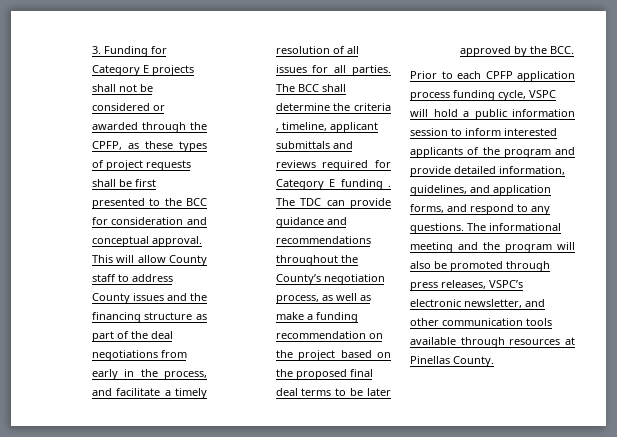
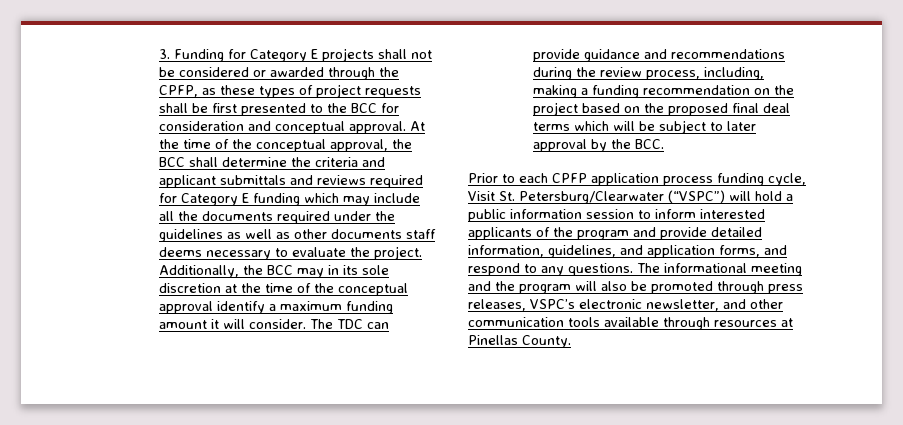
[91,255,207,266] [91,274,173,282] [91,293,207,304] [91,312,207,323] [91,331,173,342] [91,350,187,361] [91,369,207,380] [91,388,207,399] [275,46,359,54] [275,65,391,76] [275,84,295,92] This will allow County staff to address County issues and the financing structure as part of the deal negotiations from early in the process, and facilitate a timely resolution of all issues for all parties. The -> [409,121,425,131] [158,139,412,152] At the time of the conceptual approval, the
[275,122,327,131] , timeline, -> [361,157,385,167] and
[388,185,391,187] . -> [303,193,420,206] [158,211,395,224] [158,229,436,242] [158,246,422,260] [158,265,389,278] [158,283,408,296] [158,301,393,314] [158,319,306,329] which may include all the documents required under the guidelines as well as other documents staff deems necessary to evaluate the project. Additionally, the BCC may in its sole discretion at the time of the conceptual approval identify a maximum funding amount it will consider.
[275,255,358,266] [275,274,385,285] [275,293,371,304] [275,312,304,320] throughout the County’s negotiation process, as well as make -> [532,67,764,80] [532,85,577,98] during the review process, including, making
[335,388,391,396] [459,46,511,57] to be later approved -> [573,120,756,134] [532,139,587,152] which will be subject to later approval
[529,90,556,98] VSPC -> [468,190,725,204] Visit St. Petersburg/Clearwater (“VSPC”)

